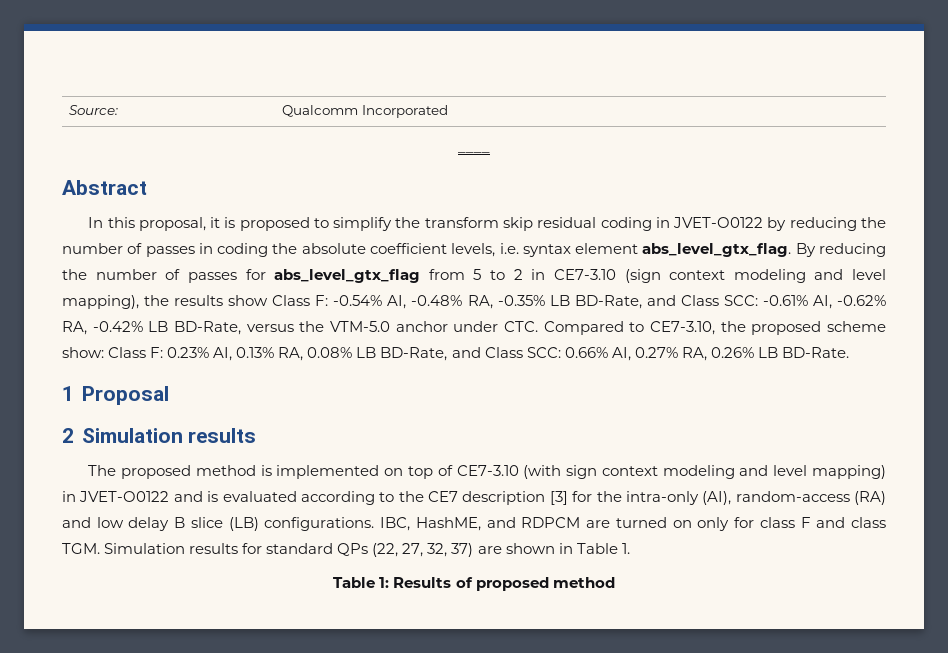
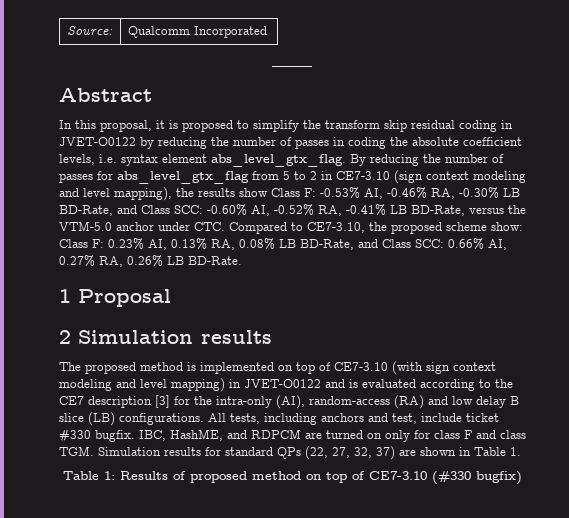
[333,295,886,309] [62,321,143,335] -0.54% AI, -0.48% RA, -0.35% LB BD-Rate, and Class SCC: -0.61% AI, -0.62% RA, -0.42% -> [320,187,520,199] [59,204,386,216] -0.53% AI, -0.46% RA, -0.30% LB BD-Rate, and Class SCC: -0.60% AI, -0.52% RA, -0.41%
(375, 524) none -> [208,413,499,425] [59,429,135,443] All tests, including anchors and test, include ticket #330 bugfix.
(615, 582) none -> [306,471,522,485] on top of CE7-3.10 (#330 bugfix)

